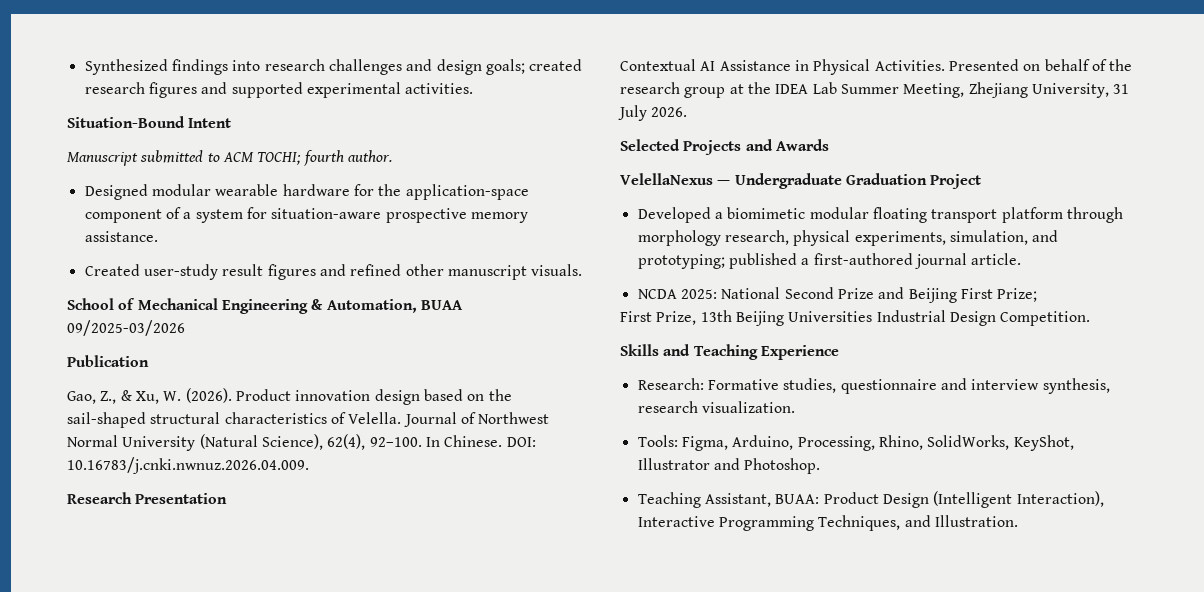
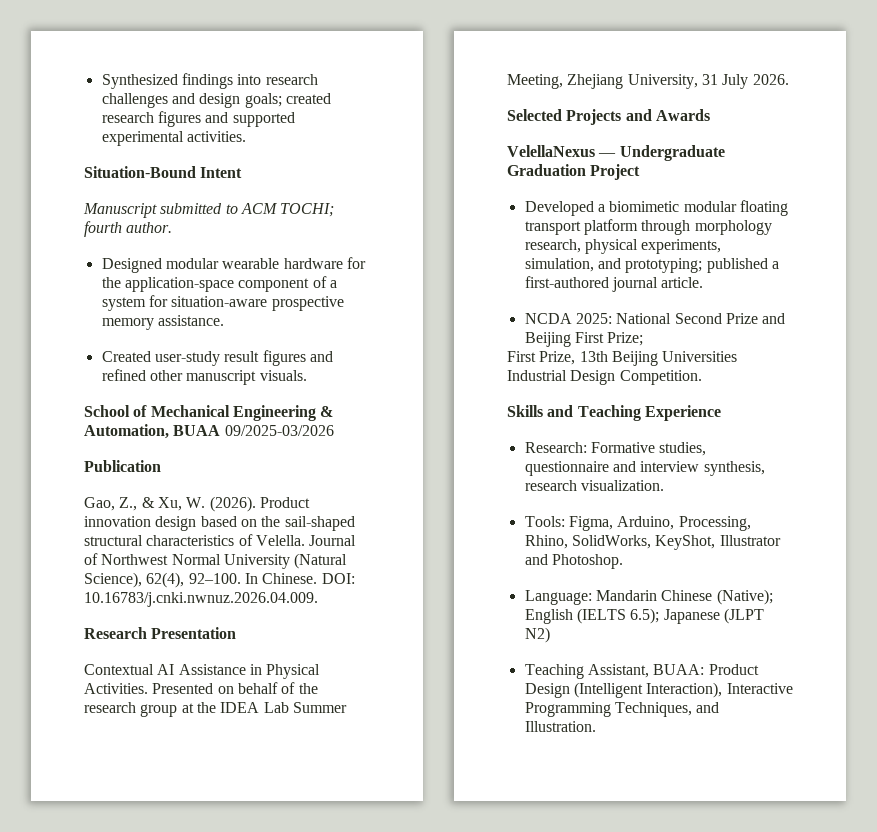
(821, 466) none -> [524,589,773,605] [524,608,764,624] [524,627,550,643] // Language: Mandarin Chinese (Native); English (IELTS 6.5); Japanese (JLPT N2)

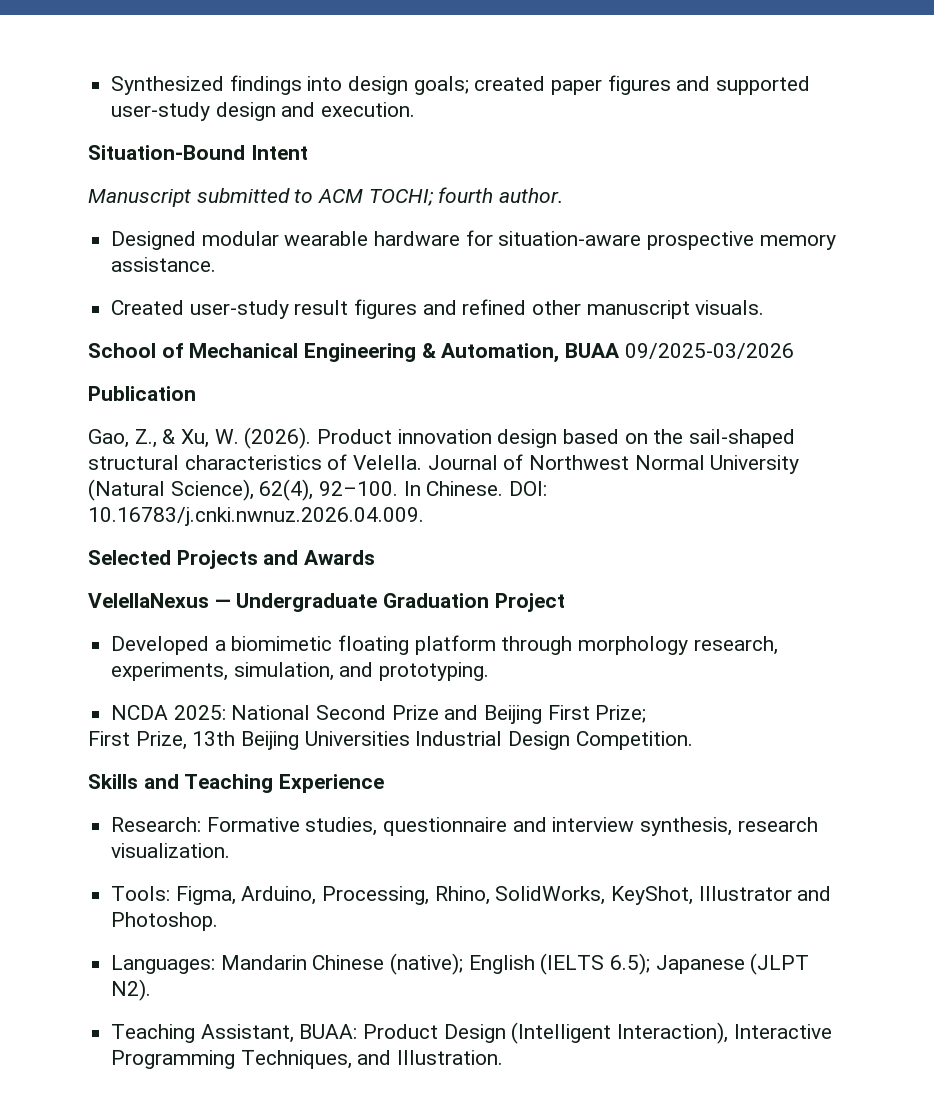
[265,74,318,85] [101,93,195,108] research challenges and -> (343, 83) none
[101,112,154,123] research -> [551,79,603,95] paper
[101,131,246,146] experimental activities. -> [111,102,416,121] user-study design and execution.
[101,276,337,292] [101,295,168,311] the application-space component of a system for -> (493, 238) none
[84,627,237,639] [84,664,321,679] [84,682,318,694] [84,702,347,717] [507,74,789,89] // Research Presentation // Contextual AI Assistance in Physical Activities. Presented on behalf of the research group at the IDEA Lab Summer Meeting, Zhejiang University, 31 July 2026. -> (424, 516) none
[683,200,788,216] [524,221,581,235] modular floating transport -> [338,635,410,655] floating
[584,239,638,254] physical -> (778, 645) none
[625,258,779,273] [524,276,704,292] prototyping; published a first-authored journal article. -> [379,662,490,681] prototyping.
[524,590,592,605] Language: -> [111,955,216,974] Languages:
[716,589,773,605] (Native); -> [390,953,464,975] (native);
[524,627,550,643] N2) -> [111,979,152,1001] N2).

